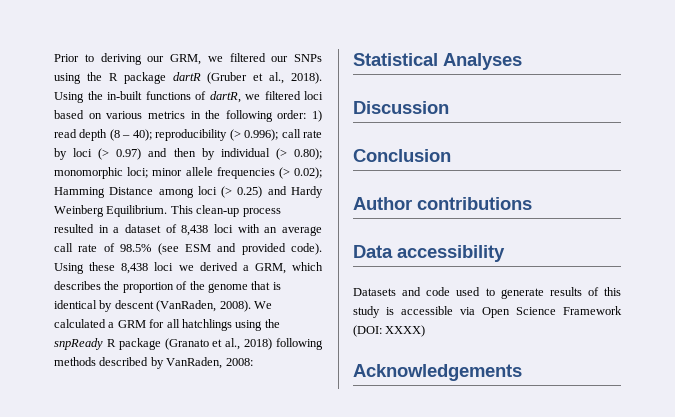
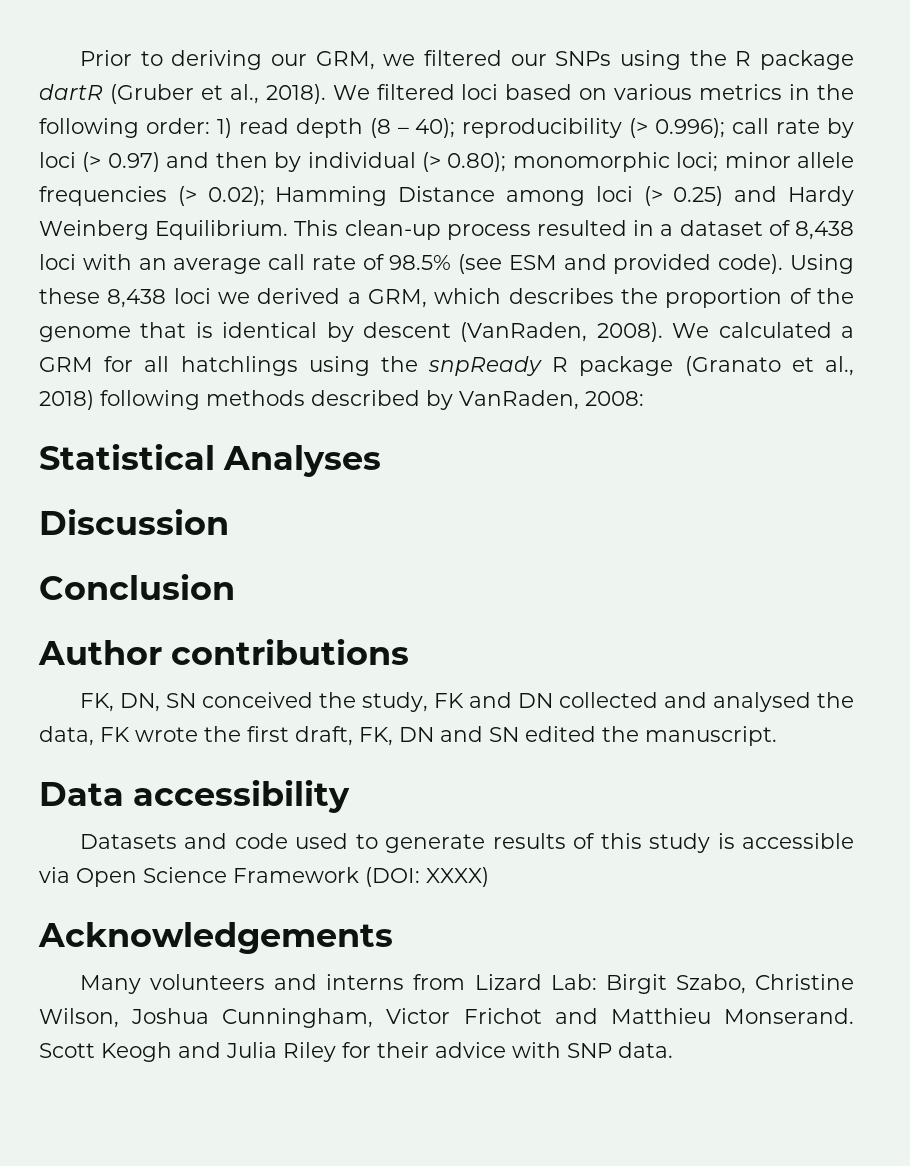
[54,91,260,103] Using the in-built functions of dartR, we -> [332,85,370,100] We
(532, 203) none -> [79,692,854,712] [39,726,777,746] // FK, DN, SN conceived the study, FK and DN collected and analysed the data, FK wrote the first draft, FK, DN and SN edited the manuscript.
(522, 372) none -> [79,974,855,994] [39,1008,854,1028] [39,1042,673,1062] // Many volunteers and interns from Lizard Lab: Birgit Szabo, Christine Wilson, Joshua Cunningham, Victor Frichot and Matthieu Monserand. Scott Keogh and Julia Riley for their advice with SNP data.

